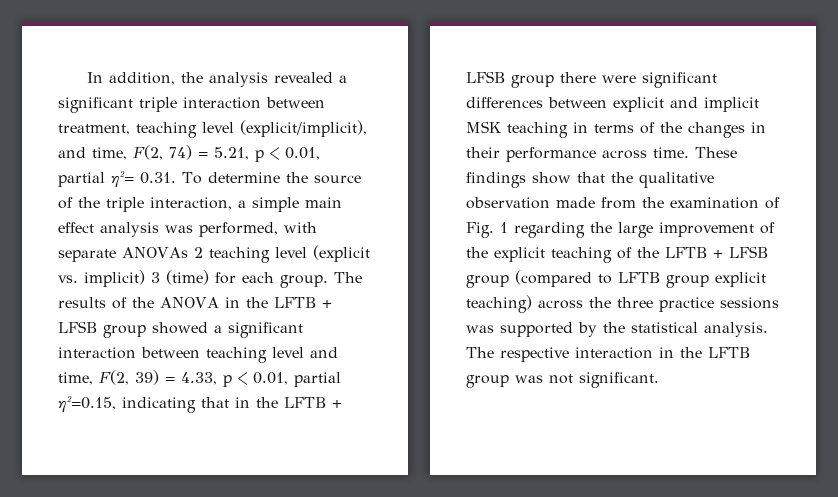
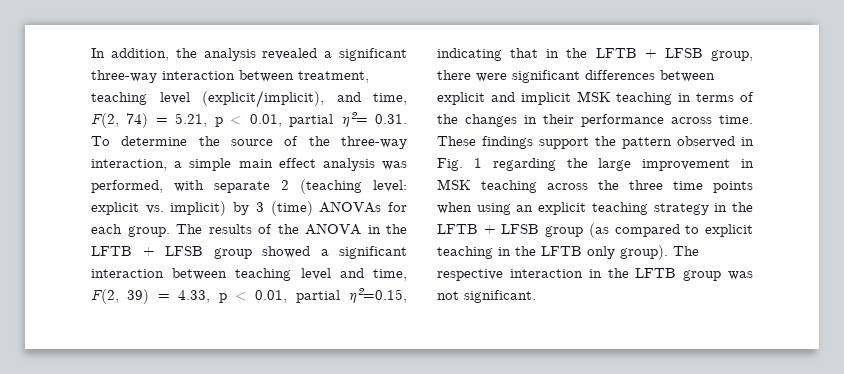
[139,97,177,112] triple -> [91,70,157,83] three-way
[106,197,144,212] triple -> [341,136,407,149] three-way
[122,245,370,263] ANOVAs 2 teaching level (explicit -> [281,179,407,194] [91,202,139,215] 2 (teaching level: explicit
(145, 278) none -> [233,202,250,215] by
(209, 277) none -> [319,201,382,213] ANOVAs
[511,75,554,88] group -> [711,50,753,61] group,
[532,172,714,188] [466,197,780,209] show that the qualitative observation made from the examination of -> [539,136,754,149] support the pattern observed in
[760,222,775,234] [466,246,768,263] [466,270,766,288] [466,295,779,313] [466,322,768,337] of the explicit teaching of the LFTB + LFSB group (compared to LFTB group explicit teaching) across the three practice sessions was supported by the statistical analysis. -> [741,159,754,168] [437,179,753,193] [437,202,753,215] [437,223,753,238] [437,245,668,260] in MSK teaching across the three time points when using an explicit teaching strategy in the LFTB + LFSB group (as compared to explicit teaching in the LFTB only group).

